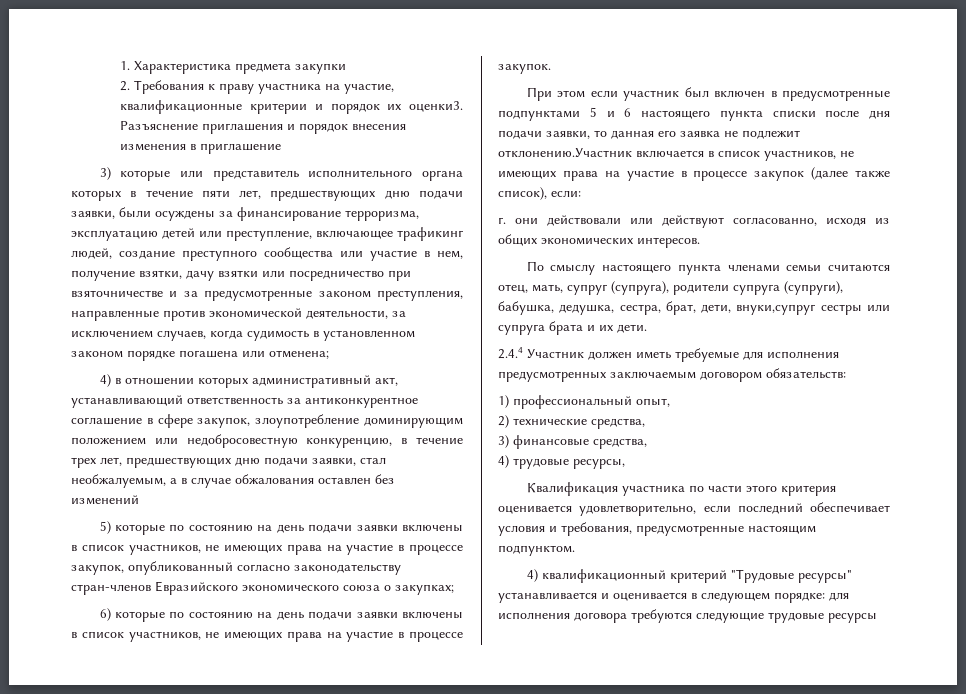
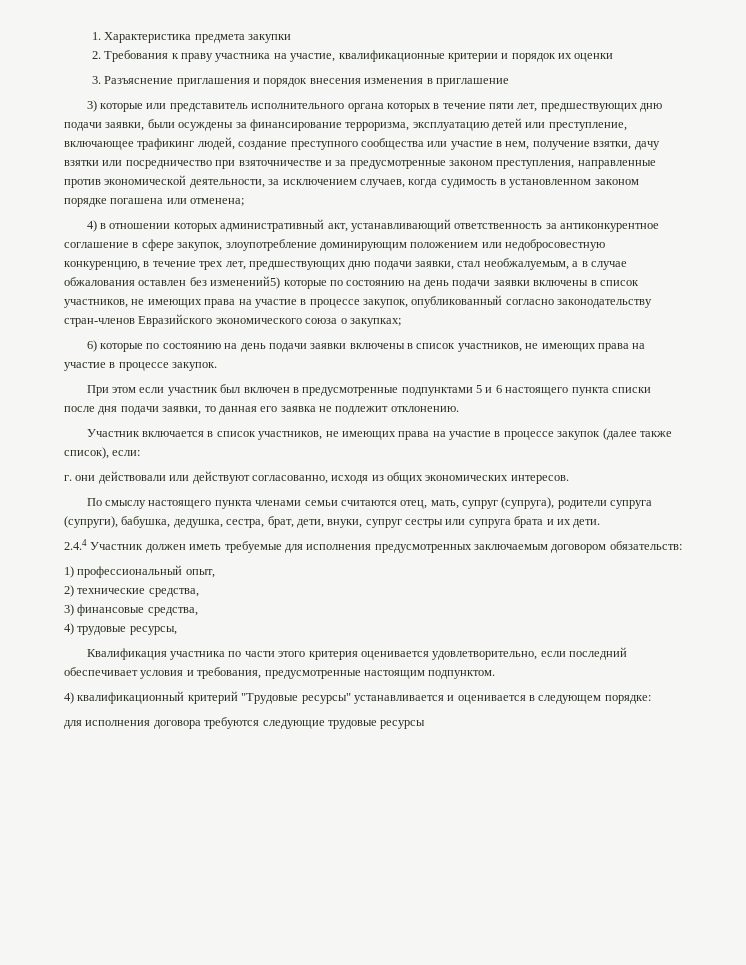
[409,101,464,112] оценки3. -> [574,53,614,62] [91,76,101,84] оценки // 3.
[71,495,139,505] [99,521,111,534] изменений // 5) -> [210,276,281,289] изменений5)
[498,148,632,157] отклонению.Участник -> [390,406,459,412] [86,429,140,437] отклонению. // Участник
[736,304,816,315] внуки,супруг -> [327,519,402,528] внуки, супруг
(825, 597) none -> (651, 699) //

